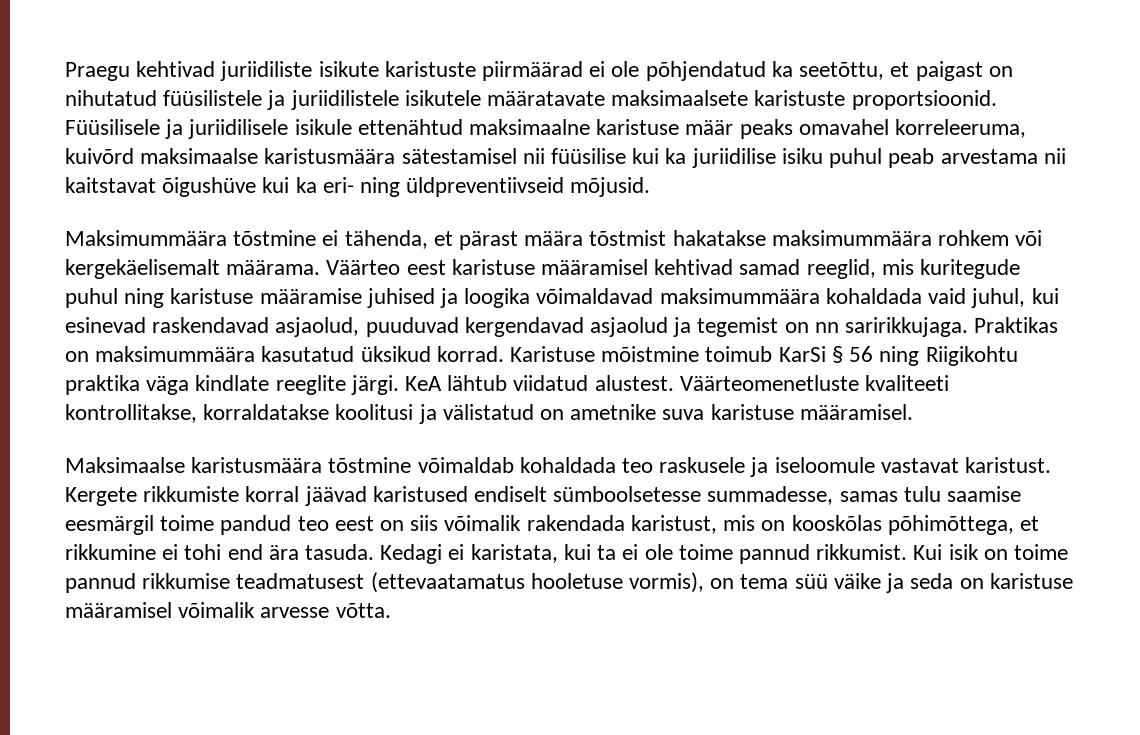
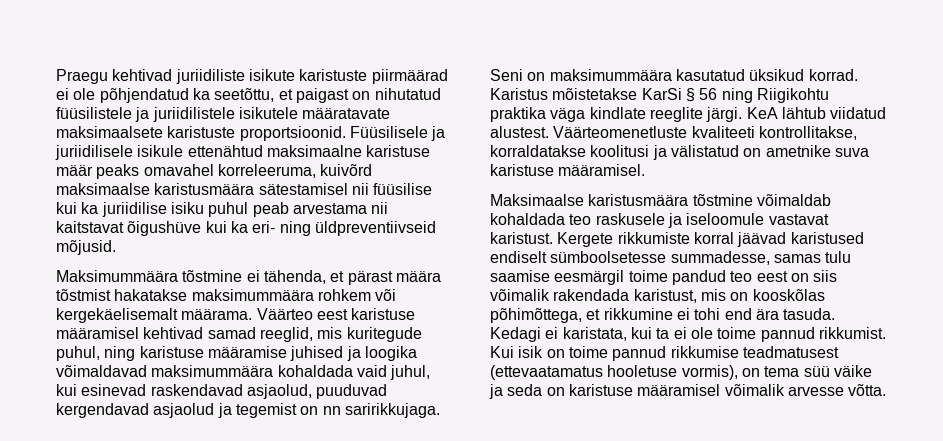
[65,288,118,308] puhul -> [56,346,100,361] puhul,
[974,317,1059,333] Praktikas -> [490,69,523,81] Seni
[510,346,773,362] Karistuse mõistmine toimub -> [490,88,638,100] Karistus mõistetakse

